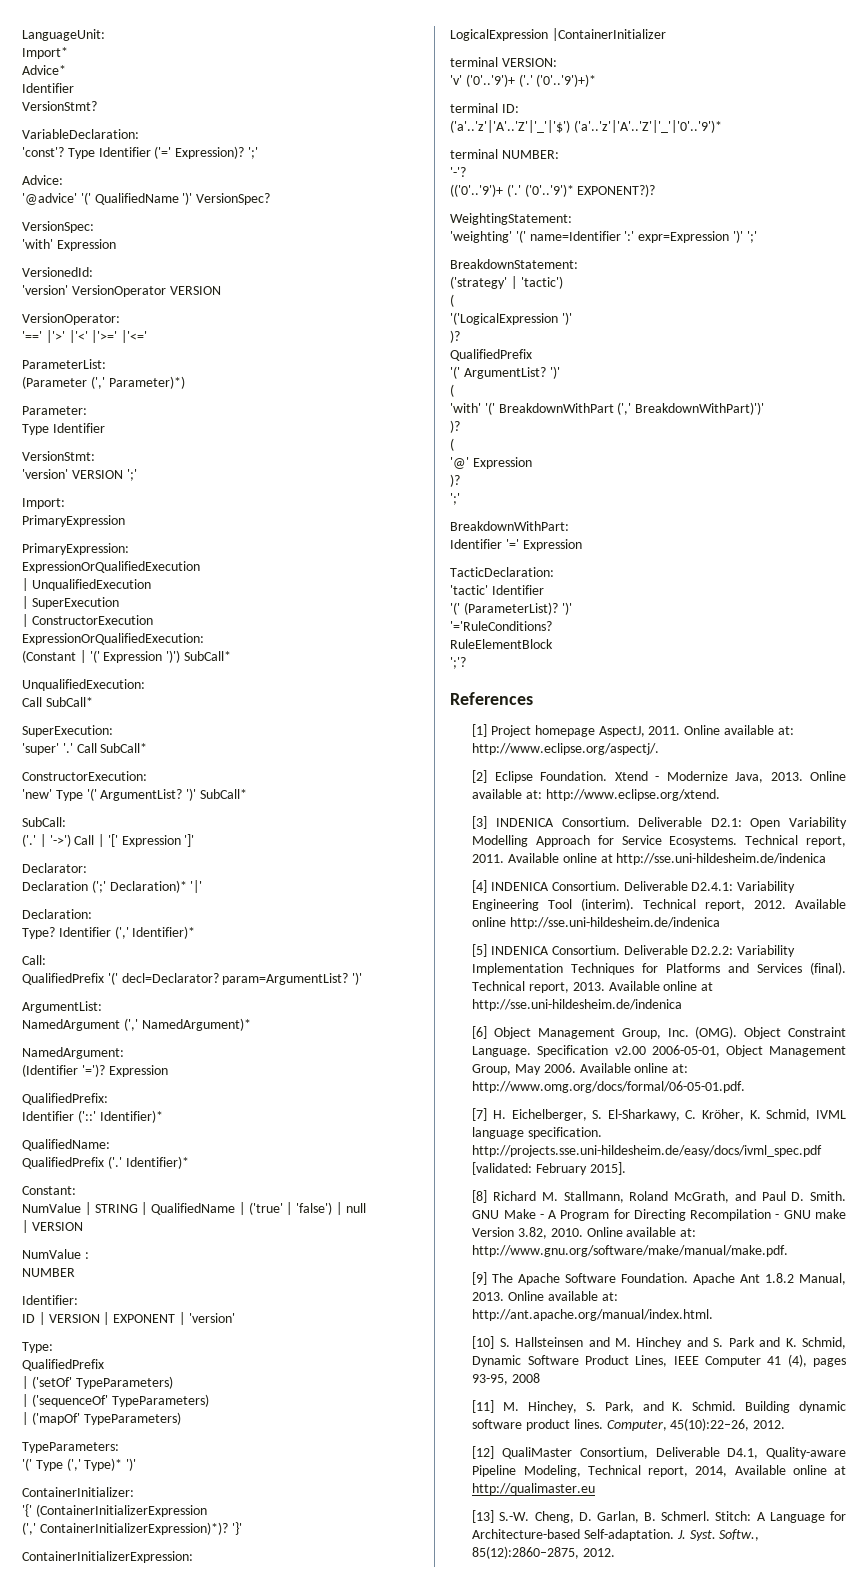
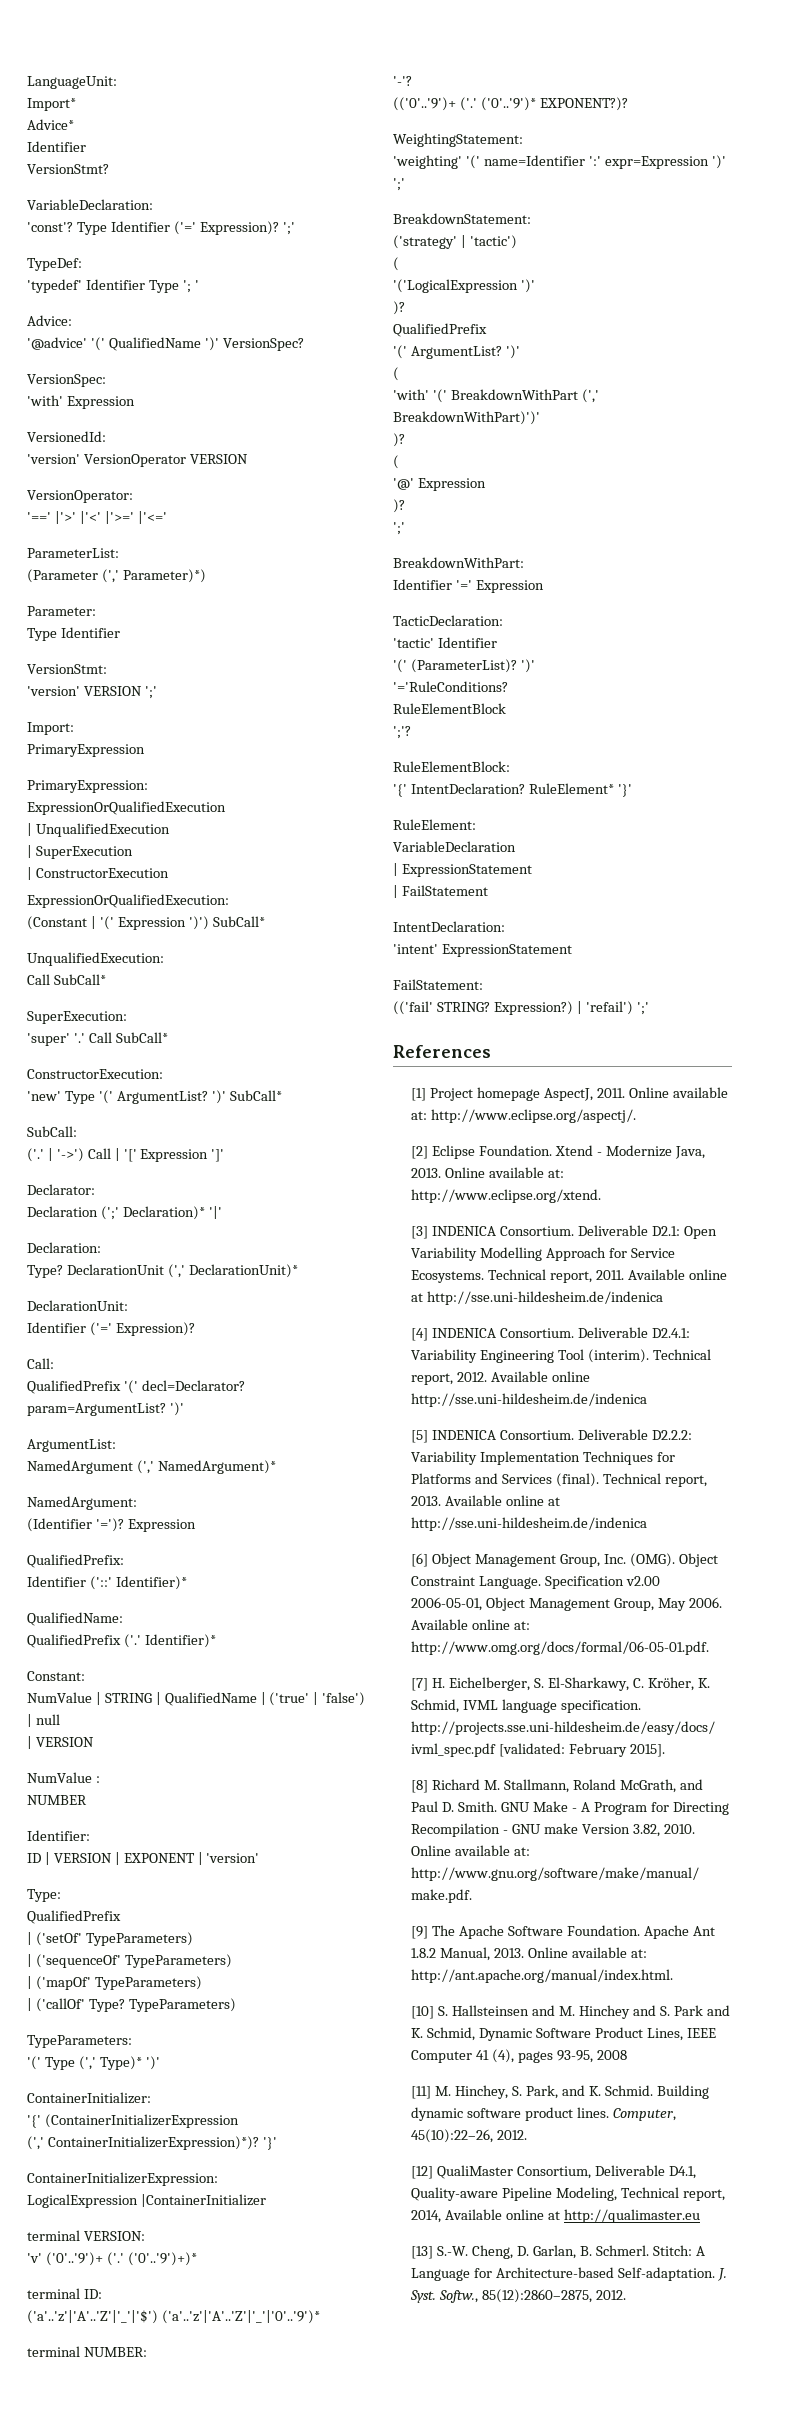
(258, 153) none -> [27,258,82,271] [27,279,199,293] // TypeDef: // 'typedef' Identifier Type '; '
[58,926,196,939] Identifier (',' Identifier)* -> [66,1264,298,1278] [27,1300,128,1311] [27,1322,195,1336] DeclarationUnit (',' DeclarationUnit)* // DeclarationUnit: // Identifier ('=' Expression)?
(181, 1418) none -> [27,1998,236,2012] // | ('callOf' Type? TypeParameters)
(466, 663) none -> [393,761,510,772] [393,783,632,797] [393,819,476,830] [393,841,516,852] [393,863,532,877] [393,885,488,898] [393,921,505,932] [393,944,572,957] [393,979,483,990] [393,1001,649,1015] // RuleElementBlock: // '{' IntentDeclaration? RuleElement* '}' // RuleElement: // VariableDeclaration // | ExpressionStatement // | FailStatement // IntentDeclaration: // 'intent' ExpressionStatement // FailStatement: // (('fail' STRING? Expression?) | 'refail') ';'

